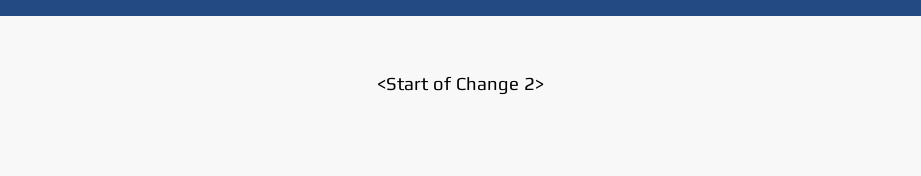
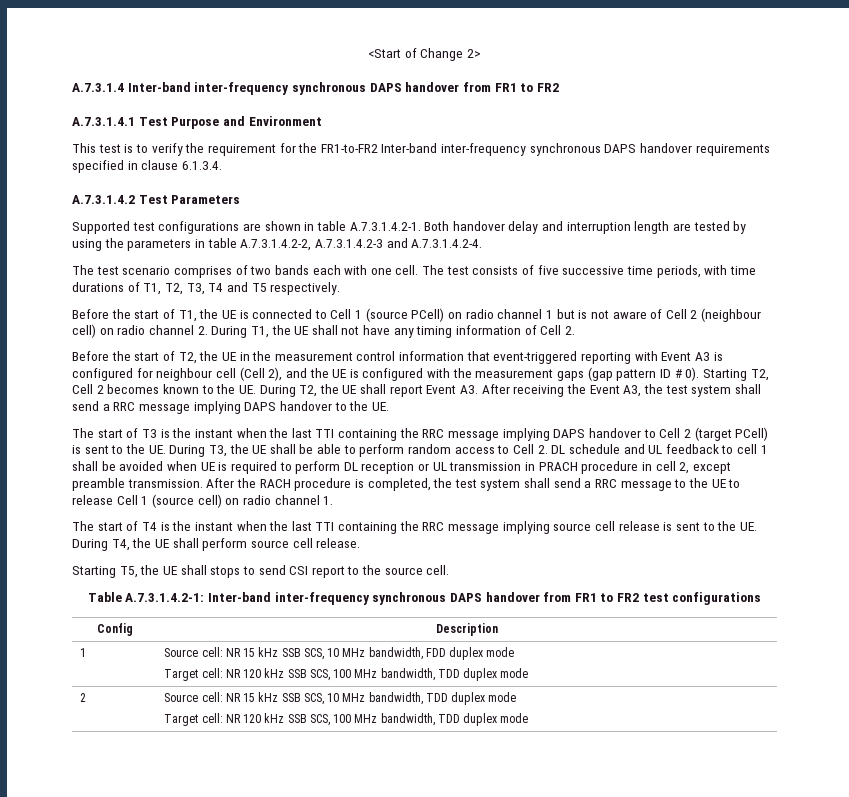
(544, 83) none -> [72,82,559,95] [72,116,322,129] [72,143,770,156] [72,160,222,173] [72,195,241,204] [72,221,747,234] [72,238,483,251] [72,265,756,278] [72,282,341,295] [72,308,762,322] [72,324,575,338] [72,351,723,364] [72,367,769,381] [72,384,761,397] [72,401,389,414] [72,427,769,441] [72,444,768,457] [72,461,731,474] [72,478,741,491] [72,494,334,508] [72,521,757,534] [72,538,361,551] [72,565,450,578] [87,592,762,605] [96,623,133,636] [435,623,498,636] [80,648,87,657] [164,647,515,660] [164,668,529,681] [80,693,87,702] [164,692,517,705] [164,713,529,726] // A.7.3.1.4 Inter-band inter-frequency synchronous DAPS handover from FR1 to FR2 // A.7.3.1.4.1 Test Purpose and Environment // This test is to verify the requirement for the FR1-to-FR2 Inter-band inter-frequency synchronous DAPS handover requirements specified in clause 6.1.3.4. // A.7.3.1.4.2 Test Parameters // Supported test configurations are shown in table A.7.3.1.4.2-1. Both handover delay and interruption length are tested by using the parameters in table A.7.3.1.4.2-2, A.7.3.1.4.2-3 and A.7.3.1.4.2-4. // The test scenario comprises of two bands each with one cell. The test consists of five successive time periods, with time durations of T1, T2, T3, T4 and T5 respectively. // Before the start of T1, the UE is connected to Cell 1 (source PCell) on radio channel 1 but is not aware of Cell 2 (neighbour cell) on radio channel 2. During T1, the UE shall not have any timing information of Cell 2. // Before the start of T2, the UE in the measurement control information that event-triggered reporting with Event A3 is configured for neighbour cell (Cell 2), and the UE is configured with the measurement gaps (gap pattern ID # 0). Starting T2, Cell 2 becomes known to the UE. During T2, the UE shall report Event A3. After receiving the Event A3, the test system shall send a RRC message implying DAPS handover to the UE. // The start of T3 is the instant when the last TTI containing the RRC message implying DAPS handover to Cell 2 (target PCell) is sent to the UE. During T3, the UE shall be able to perform random access to Cell 2. DL schedule and UL feedback to cell 1 shall be avoided when UE is required to perform DL reception or UL transmission in PRACH procedure in cell 2, except preamble transmission. After the RACH procedure is completed, the test system shall send a RRC message to the UE to release Cell 1 (source cell) on radio channel 1. // The start of T4 is the instant when the last TTI containing the RRC message implying source cell release is sent to the UE. During T4, the UE shall perform source cell release. // Starting T5, the UE shall stops to send CSI report to the source cell. // Table A.7.3.1.4.2-1: Inter-band inter-frequency synchronous DAPS handover from FR1 to FR2 test configurations // Config | Description // 1 | Source cell: NR 15 kHz SSB SCS, 10 MHz bandwidth, FDD duplex mode // Target cell: NR 120 kHz SSB SCS, 100 MHz bandwidth, TDD duplex mode // 2 | Source cell: NR 15 kHz SSB SCS, 10 MHz bandwidth, TDD duplex mode // Target cell: NR 120 kHz SSB SCS, 100 MHz bandwidth, TDD duplex mode

